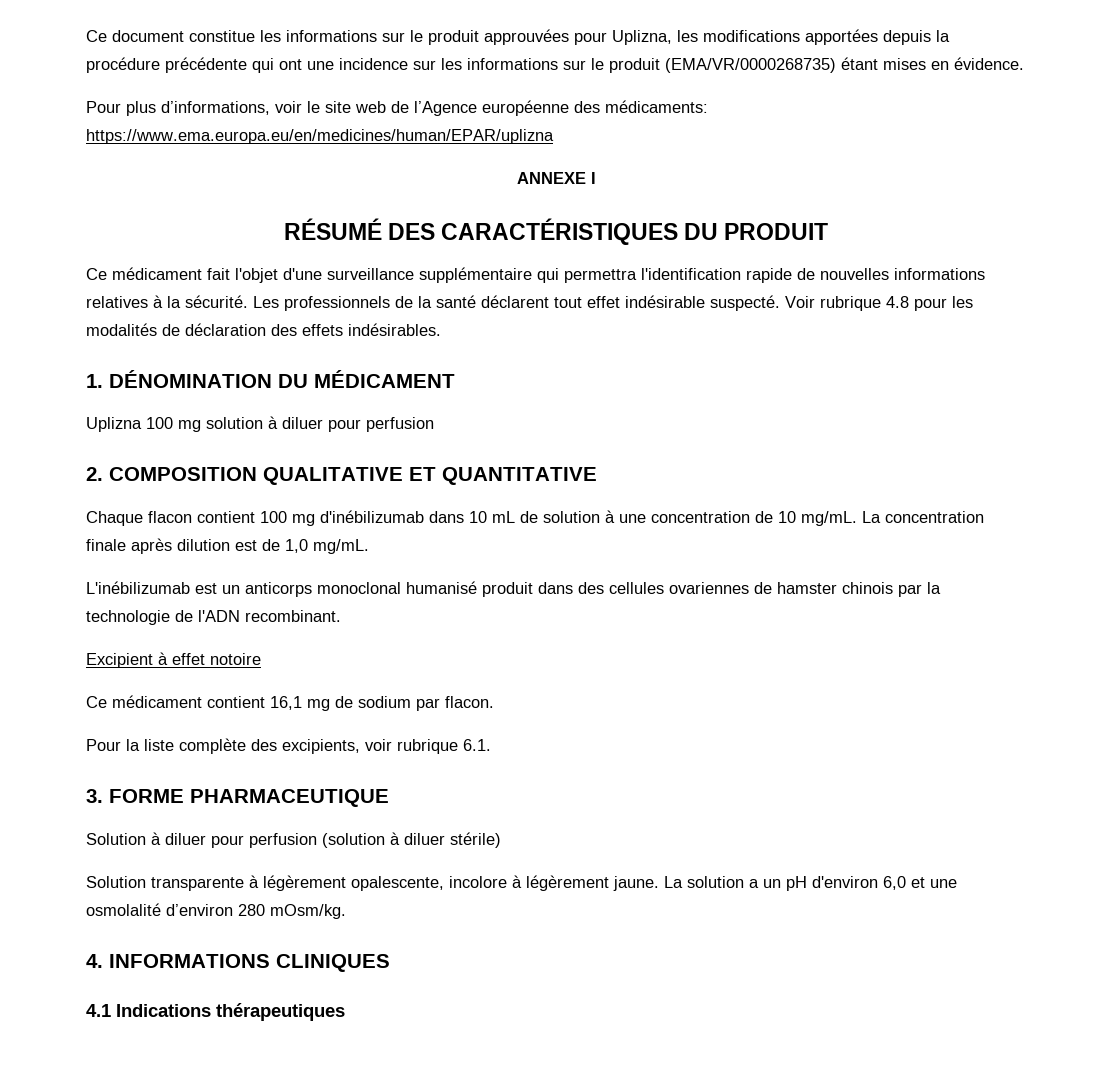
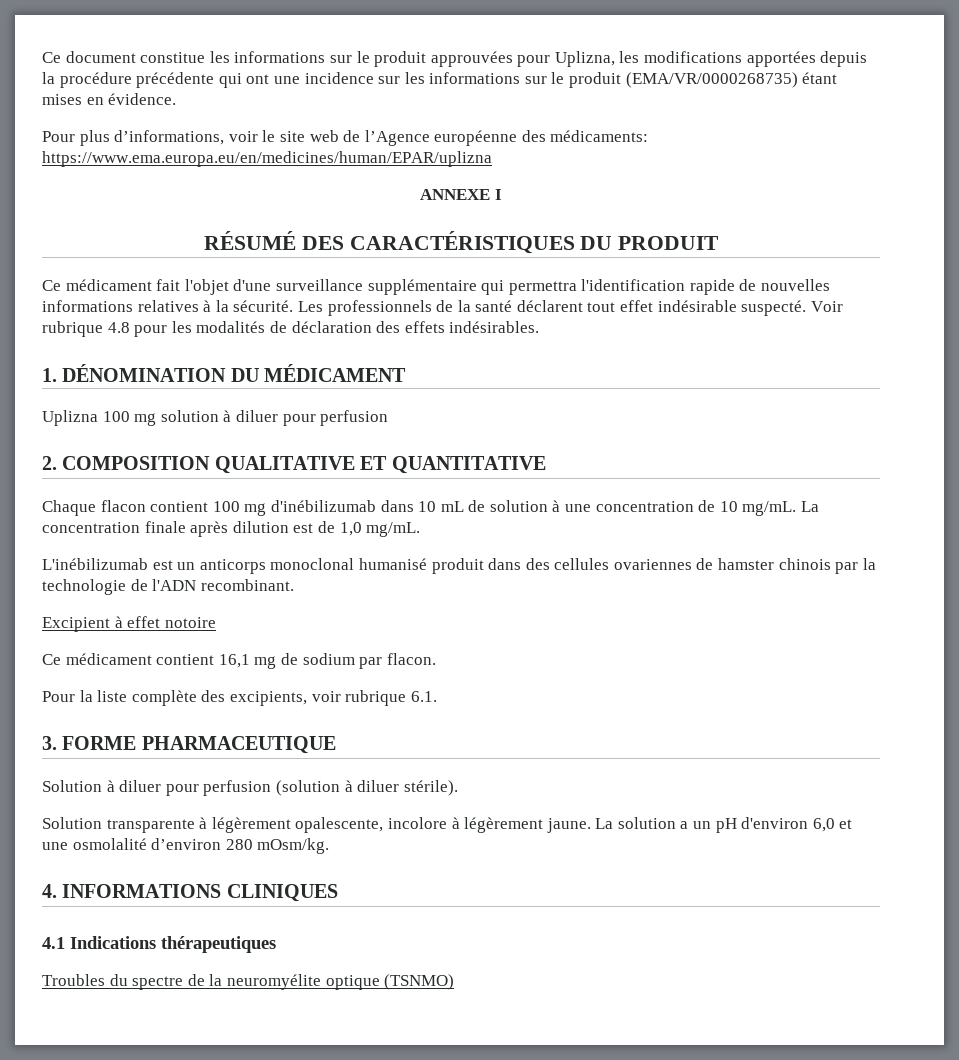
[450,832,501,848] stérile) -> [403,780,458,796] stérile).
(345, 1012) none -> [42,974,455,990] // Troubles du spectre de la neuromyélite optique (TSNMO)

